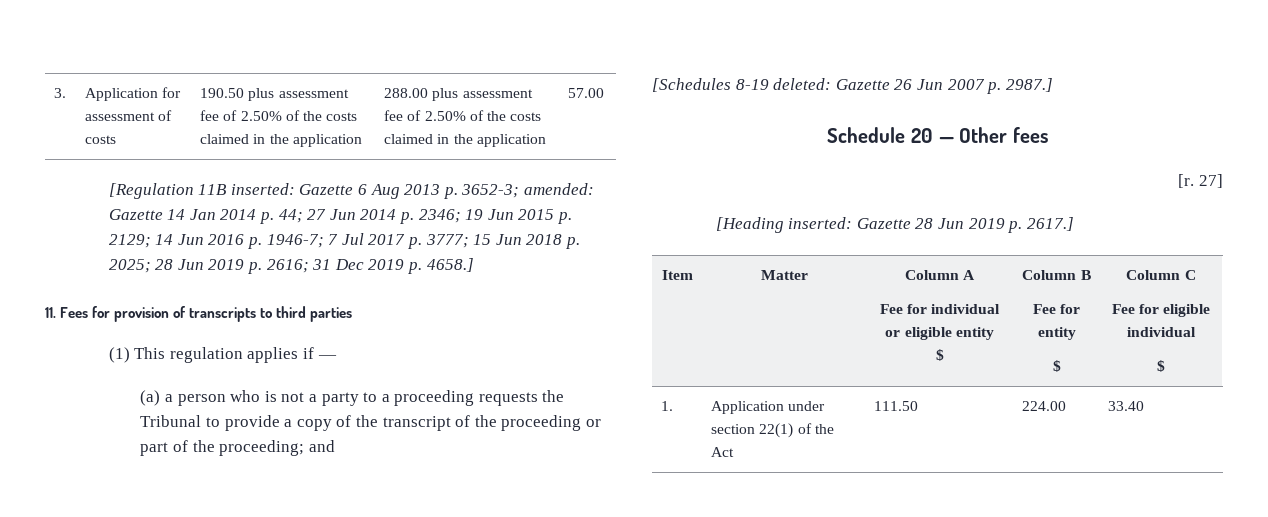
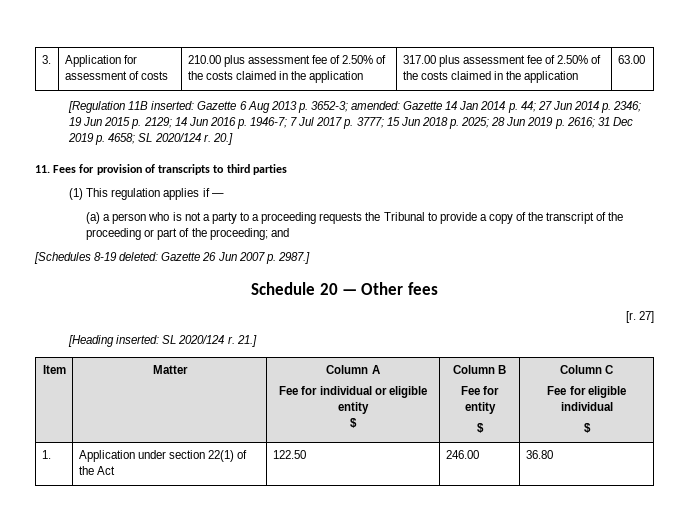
[200,88,245,98] 190.50 -> [187,55,221,64] 210.00
[384,88,429,98] 288.00 -> [402,55,436,64] 317.00
[568,88,605,98] 57.00 -> [617,55,645,64] 63.00
[426,258,474,272] 4658.] -> [108,133,233,145] 4658; SL 2020/124 r. 20.]
[856,217,1074,233] Gazette 28 Jun 2019 p. 2617.] -> [162,335,257,347] SL 2020/124 r. 21.]
[874,401,919,411] [1022,401,1067,411] [1108,401,1145,411] 111.50 | 224.00 | 33.40 -> [272,450,306,459] [445,450,479,459] [525,450,553,459] 122.50 | 246.00 | 36.80

